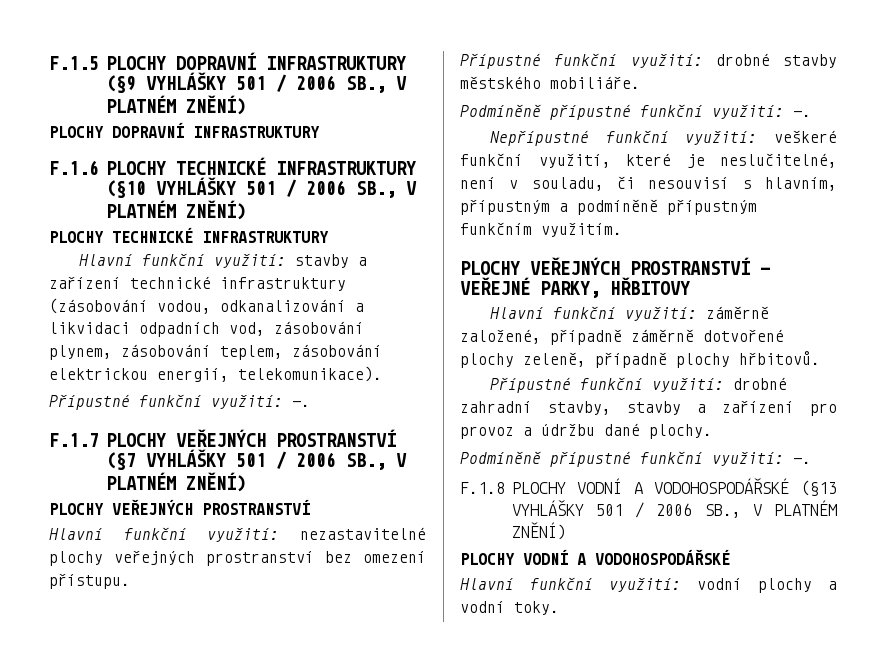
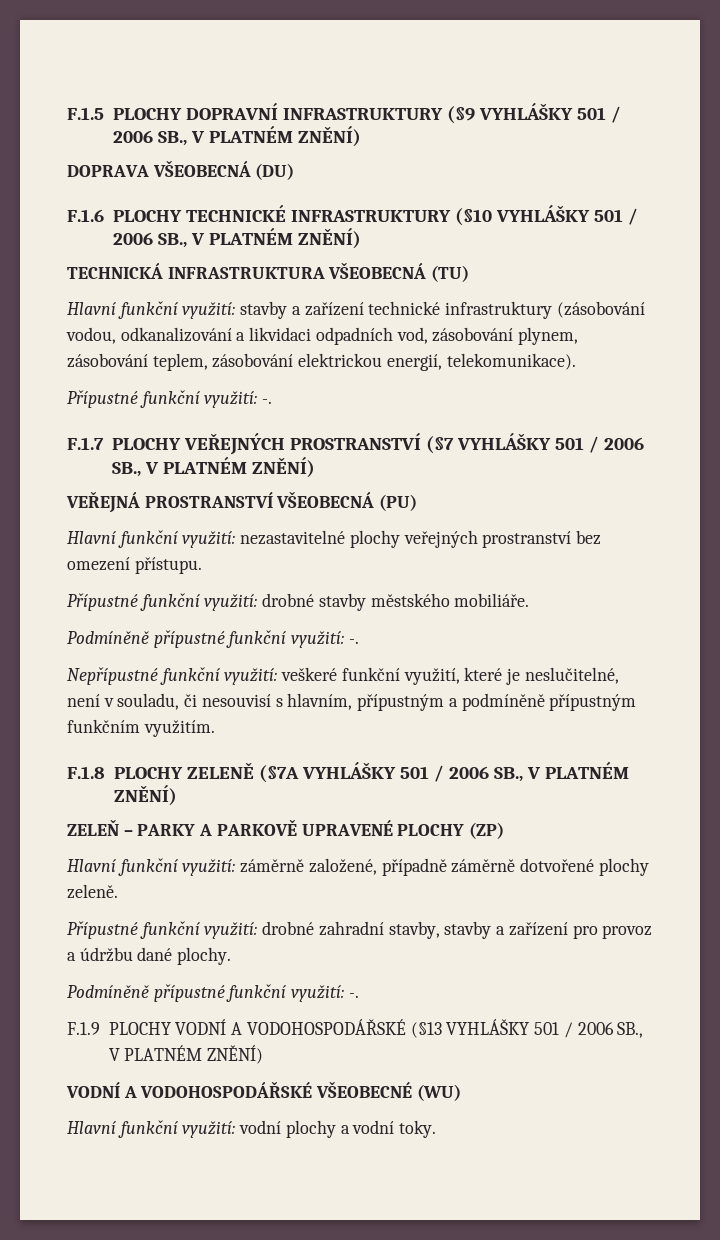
[49,122,320,138] PLOCHY DOPRAVNÍ INFRASTRUKTURY -> [67,160,295,180] DOPRAVA VŠEOBECNÁ (DU)
[49,227,329,243] PLOCHY TECHNICKÉ INFRASTRUKTURY -> [67,262,470,282] TECHNICKÁ INFRASTRUKTURA VŠEOBECNÁ (TU)
[49,499,310,515] PLOCHY VEŘEJNÝCH PROSTRANSTVÍ -> [66,491,418,513] VEŘEJNÁ PROSTRANSTVÍ VŠEOBECNÁ (PU)
[460,257,770,275] [460,277,690,298] PLOCHY VEŘEJNÝCH PROSTRANSTVÍ – VEŘEJNÉ PARKY, HŘBITOVY -> [67,762,629,783] [113,785,177,806] [67,819,505,839] F.1.8 PLOCHY ZELENĚ (§7A VYHLÁŠKY 501 / 2006 SB., V PLATNÉM ZNĚNÍ) // ZELEŇ – PARKY A PARKOVĚ UPRAVENÉ PLOCHY (ZP)
[523,351,820,368] zeleně, případně plochy hřbitovů. -> [67,884,118,899] zeleně.
[460,482,505,494] F.1.8 -> [67,1022,100,1035] F.1.9
[460,549,730,565] PLOCHY VODNÍ A VODOHOSPODÁŘSKÉ -> [66,1081,461,1101] VODNÍ A VODOHOSPODÁŘSKÉ VŠEOBECNÉ (WU)

